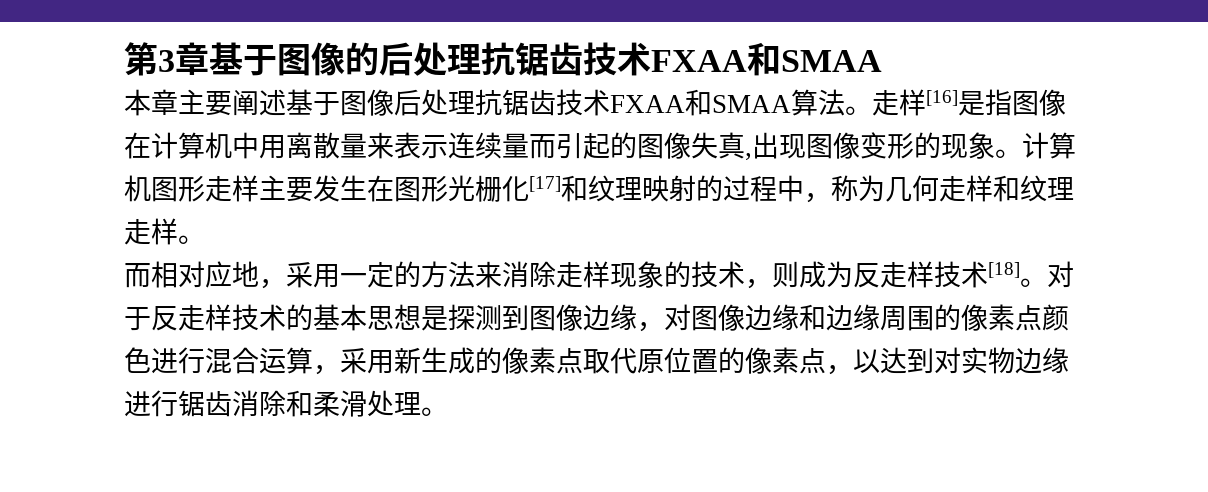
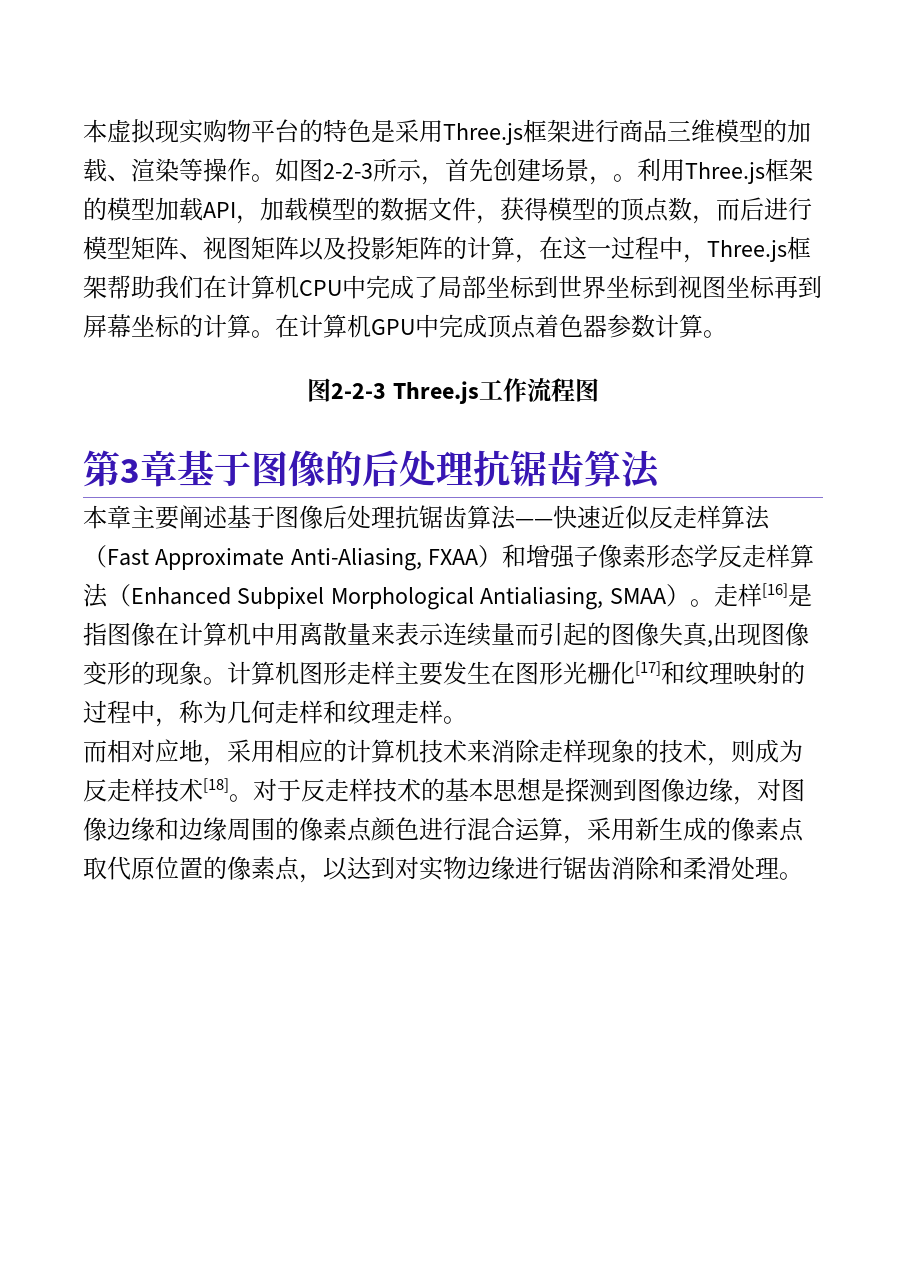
(124, 59) none -> [83,119,811,145] [83,158,813,185] [83,197,812,224] [83,236,811,263] [83,275,822,299] [83,314,727,339] [307,378,599,404] 本虚拟现实购物平台的特色是采用Three.js框架进行商品三维模型的加载、渲染等操作。如图2-2-3所示，首先创建场景，。利用Three.js框架的模型加载API，加载模型的数据文件，获得模型的顶点数，而后进行模型矩阵、视图矩阵以及投影矩阵的计算，在这一过程中，Three.js框架帮助我们在计算机CPU中完成了局部坐标到世界坐标到视图坐标再到屏幕坐标的计算。在计算机GPU中完成顶点着色器参数计算。 // 图2-2-3 Three.js工作流程图 //
[583,42,882,76] 技术FXAA和SMAA -> [584,450,661,489] 算法
[556,89,845,116] 技术FXAA和SMAA算法 -> [467,505,770,530] [83,544,815,571] [83,583,690,610] 算法——快速近似反走样算法（Fast Approximate Anti-Aliasing, FXAA）和增强子像素形态学反走样算法（Enhanced Subpixel Morphological Antialiasing, SMAA）
[340,261,475,288] 一定的方法 -> [275,739,467,763] 相应的计算机技术

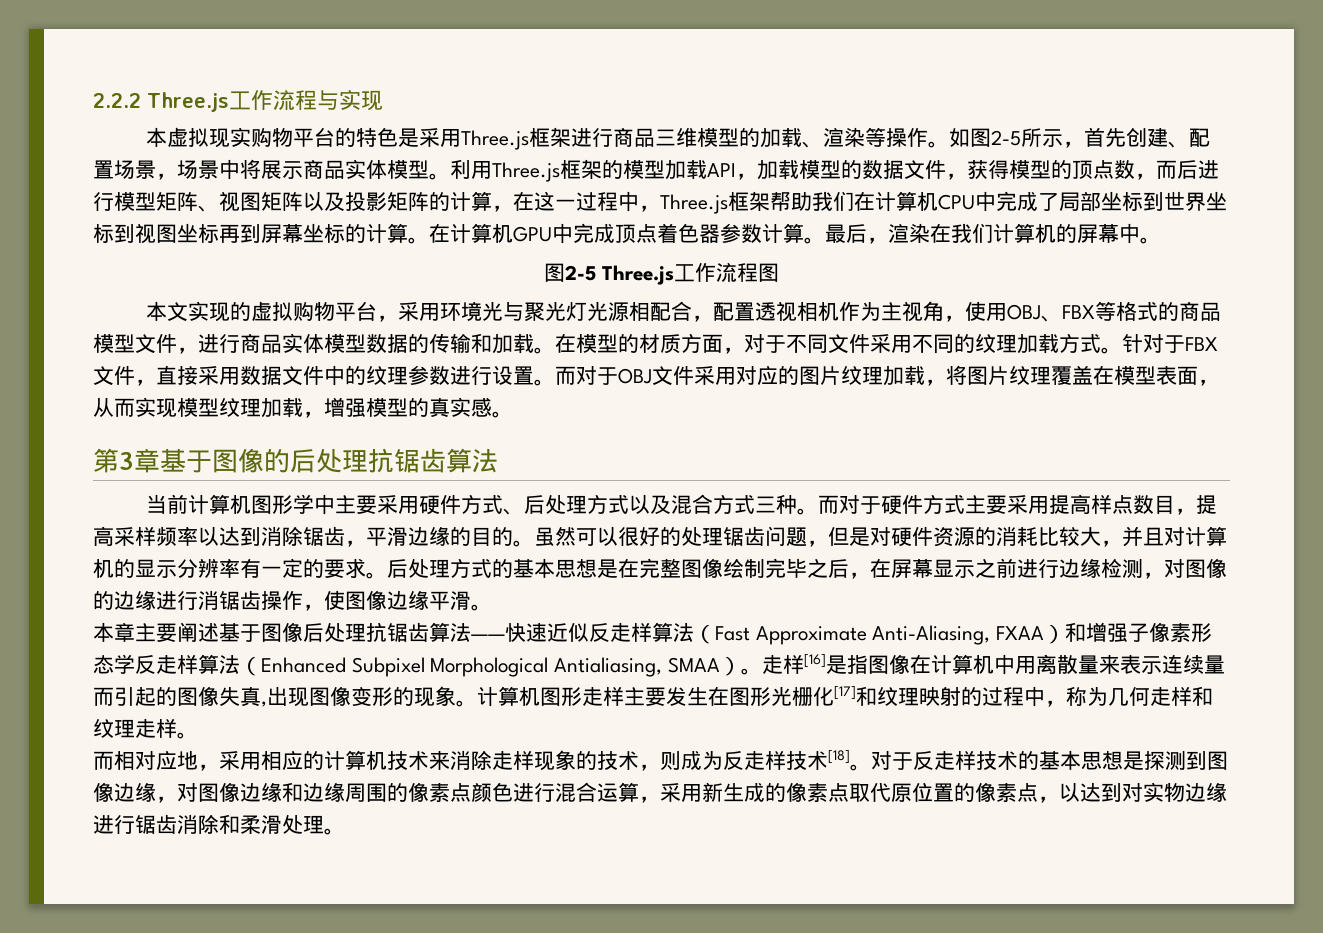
(83, 131) none -> [93,90,383,112] 2.2.2 Three.js工作流程与实现 //
[323,163,373,179] 2-2-3 -> [990,130,1021,146] 2-5
[541,158,613,185] 场景， -> [1167,128,1210,148] [93,159,429,180] 、配置场景，场景中将展示商品实体模型
[307,378,387,402] // 图2-2-3 -> [825,223,1161,244] [544,263,597,282] 最后，渲染在我们计算机的屏幕中。 // 图2-5
(599, 390) none -> [145,301,1221,322] [93,333,1218,354] [93,365,1219,386] [93,397,513,418] // 本文实现的虚拟购物平台，采用环境光与聚光灯光源相配合，配置透视相机作为主视角，使用OBJ、FBX等格式的商品模型文件，进行商品实体模型数据的传输和加载。在模型的材质方面，对于不同文件采用不同的纹理加载方式。针对于FBX文件，直接采用数据文件中的纹理参数进行设置。而对于OBJ文件采用对应的图片纹理加载，将图片纹理覆盖在模型表面，从而实现模型纹理加载，增强模型的真实感。
(661, 469) none -> [145,494,1217,515] [93,526,1227,547] [93,558,1227,579] [93,590,492,611] // 当前计算机图形学中主要采用硬件方式、后处理方式以及混合方式三种。而对于硬件方式主要采用提高样点数目，提高采样频率以达到消除锯齿，平滑边缘的目的。虽然可以很好的处理锯齿问题，但是对硬件资源的消耗比较大，并且对计算机的显示分辨率有一定的要求。后处理方式的基本思想是在完整图像绘制完毕之后，在屏幕显示之前进行边缘检测，对图像的边缘进行消锯齿操作，使图像边缘平滑。

